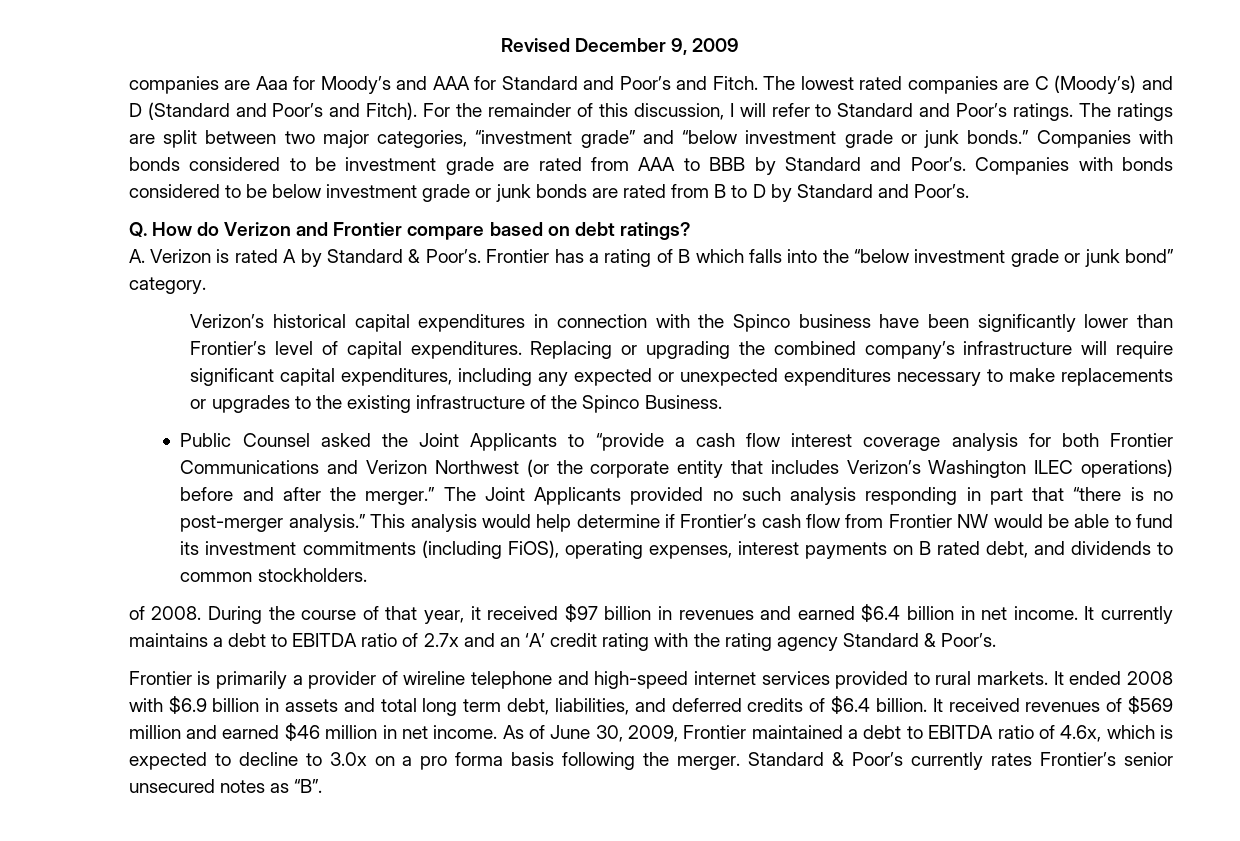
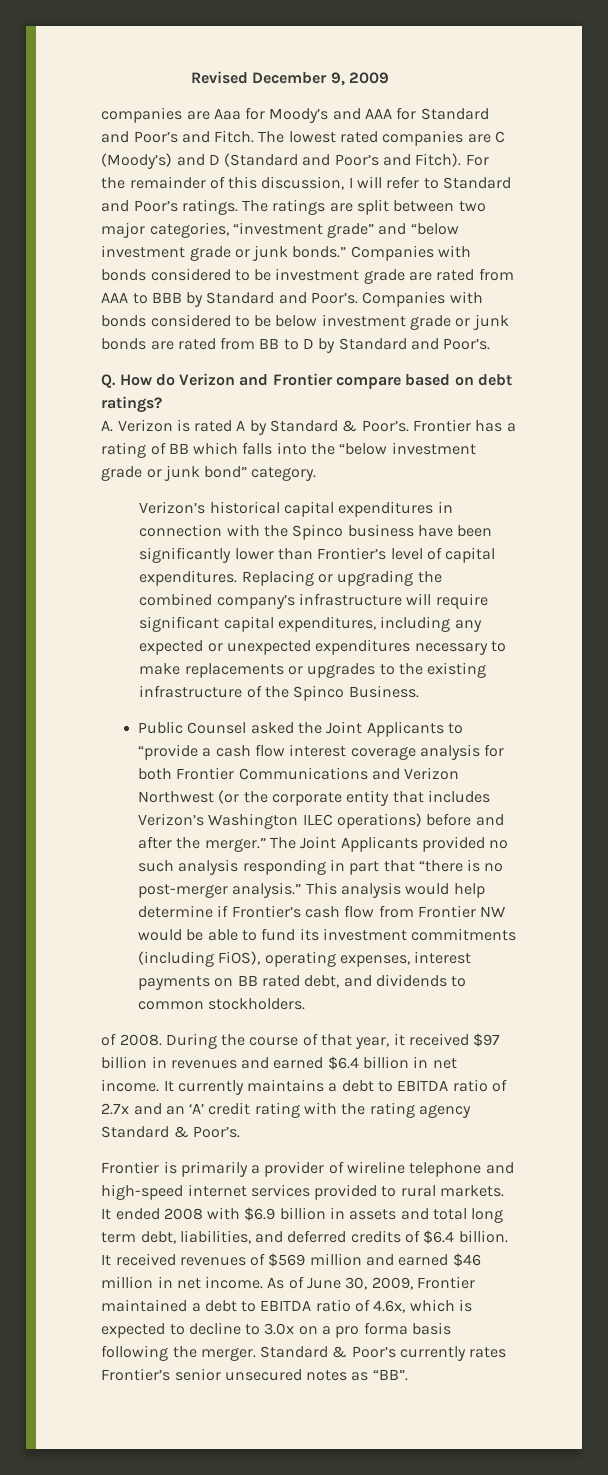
[714,184,727,198] B -> [259,338,280,349] BB
[678,249,691,263] B -> [168,443,189,454] BB
[918,541,931,555] B -> [237,975,258,986] BB
[294,779,323,793] “B”. -> [372,1369,408,1381] “BB”.

